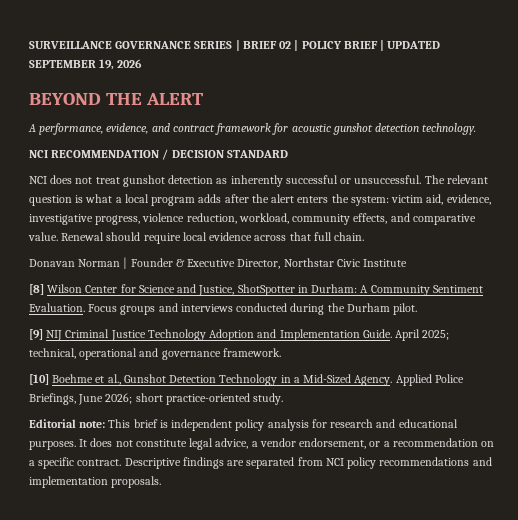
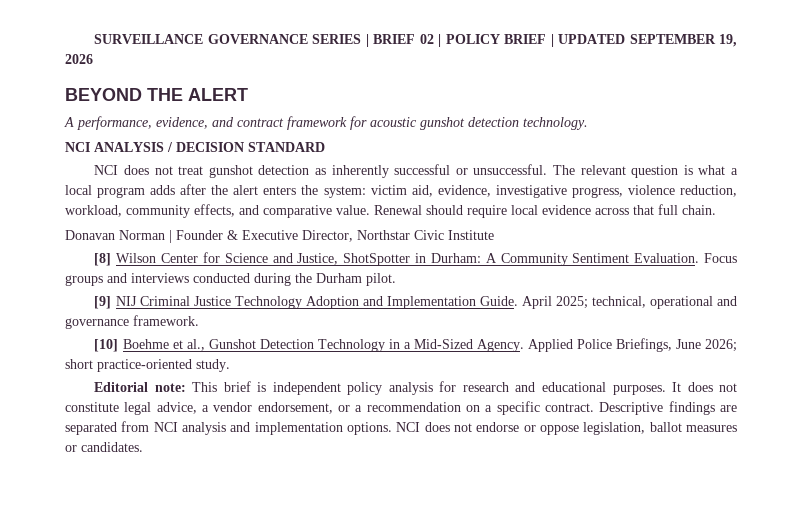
[51,150,160,158] RECOMMENDATION -> [94,142,164,152] ANALYSIS
[347,457,492,469] [29,476,162,488] policy recommendations and implementation proposals. -> [182,422,737,435] [65,442,143,452] analysis and implementation options. NCI does not endorse or oppose legislation, ballot measures or candidates.

